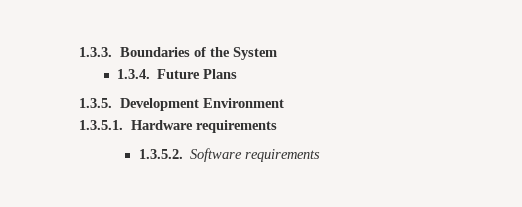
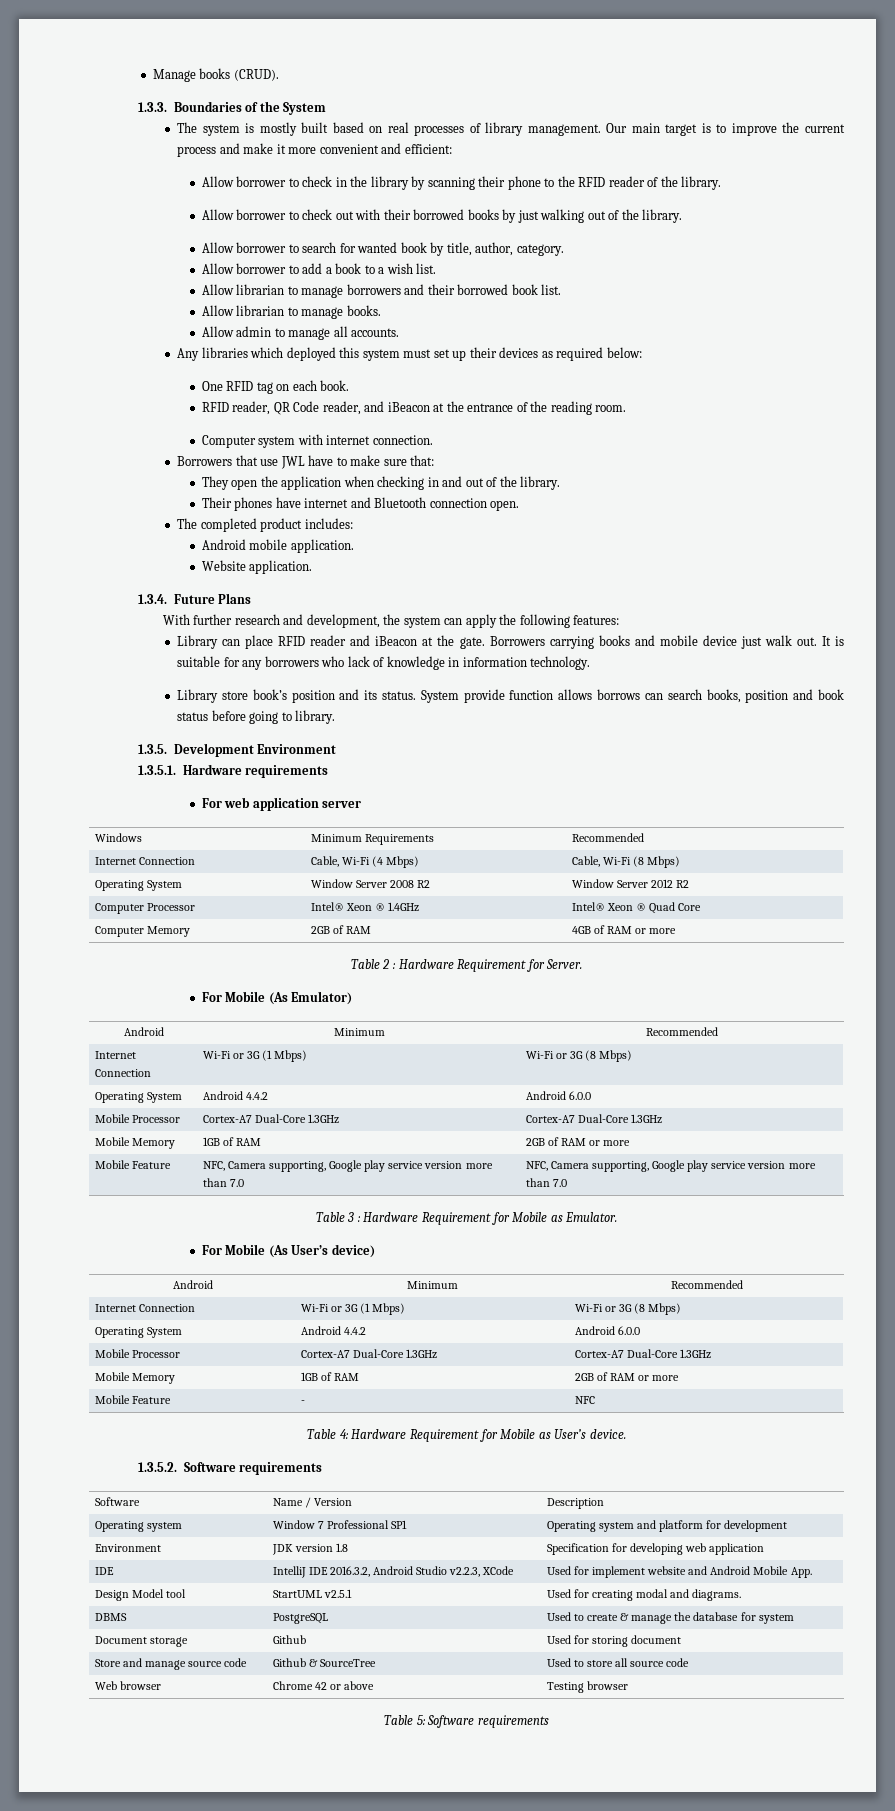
(79, 52) none -> [152,68,279,82] Manage books (CRUD). //
[116,69,238,79] 1.3.4. Future Plans -> [177,122,845,136] [177,143,452,157] [201,176,722,190] [201,209,683,223] [201,242,564,256] [201,263,437,274] [201,284,562,298] [201,305,381,319] [201,326,400,340] [177,347,642,361] [201,380,350,394] [201,401,627,415] [201,434,433,448] [177,455,435,469] [201,476,561,490] [201,497,520,511] [177,518,353,532] [201,539,354,553] [201,560,313,574] [138,593,252,604] [162,614,620,628] [177,635,845,649] [177,656,591,670] [177,689,845,703] [177,710,336,724] The system is mostly built based on real processes of library management. Our main target is to improve the current process and make it more convenient and efficient: // Allow borrower to check in the library by scanning their phone to the RFID reader of the library. // Allow borrower to check out with their borrowed books by just walking out of the library. // Allow borrower to search for wanted book by title, author, category. // Allow borrower to add a book to a wish list. // Allow librarian to manage borrowers and their borrowed book list. // Allow librarian to manage books. // Allow admin to manage all accounts. // Any libraries which deployed this system must set up their devices as required below: // One RFID tag on each book. // RFID reader, QR Code reader, and iBeacon at the entrance of the reading room. // Computer system with internet connection. // Borrowers that use JWL have to make sure that: // They open the application when checking in and out of the library. // Their phones have internet and Bluetooth connection open. // The completed product includes: // Android mobile application. // Website application. // 1.3.4. Future Plans // With further research and development, the system can apply the following features: // Library can place RFID reader and iBeacon at the gate. Borrowers carrying books and mobile device just walk out. It is suitable for any borrowers who lack of knowledge in information technology. // Library store book’s position and its status. System provide function allows borrows can search books, position and book status before going to library.
[138,149,183,159] 1.3.5.2. -> [201,797,362,811] [94,833,142,842] [310,834,434,845] [571,833,644,842] [94,857,195,865] [310,856,420,868] [571,856,681,868] [94,880,182,891] [310,879,431,888] [571,879,690,888] [94,903,195,914] [310,902,420,912] [571,902,702,914] [94,926,190,937] [310,925,372,934] [571,925,677,934] [350,959,583,972] [201,991,353,1005] [123,1027,164,1036] [333,1028,385,1036] [645,1027,718,1036] [94,1051,136,1059] [94,1069,151,1077] [202,1050,308,1062] [525,1050,633,1062] [94,1092,182,1103] [202,1091,268,1100] [525,1091,591,1100] [94,1114,180,1123] [202,1114,340,1124] [525,1114,663,1124] [94,1137,175,1149] [202,1137,262,1146] [525,1137,631,1146] [94,1160,171,1169] [202,1160,493,1172] [202,1178,244,1187] [525,1160,816,1172] [525,1178,567,1187] [315,1212,618,1225] [201,1244,375,1258] [172,1280,213,1289] [407,1281,458,1289] [670,1280,743,1289] [94,1304,195,1312] [300,1303,406,1315] [574,1303,682,1315] [94,1327,182,1338] [300,1326,366,1335] [574,1326,640,1335] [94,1349,180,1358] [300,1349,438,1359] [574,1349,712,1359] [94,1372,175,1384] [300,1372,360,1381] [574,1372,680,1381] [94,1395,171,1404] [300,1400,305,1404] [574,1396,595,1404] [307,1429,626,1442] [138,1462,323,1475] [94,1497,140,1506] [272,1497,353,1508] [546,1498,604,1509] [94,1521,182,1532] [272,1520,408,1529] [546,1520,788,1532] [94,1544,161,1552] [271,1543,349,1555] [546,1543,765,1555] [94,1567,114,1575] [272,1566,515,1578] [546,1566,812,1578] [94,1589,187,1601] [272,1589,352,1598] [546,1589,742,1601] [94,1613,127,1621] [272,1613,328,1624] [546,1612,794,1624] [94,1636,188,1647] [272,1635,306,1644] [546,1635,682,1647] [94,1658,248,1670] [272,1658,377,1667] [546,1658,690,1667] [94,1681,161,1690] [272,1681,375,1690] [546,1681,628,1693] [384,1715,426,1725] For web application server // Windows | Minimum Requirements | Recommended // Internet Connection | Cable, Wi-Fi (4 Mbps) | Cable, Wi-Fi (8 Mbps) // Operating System | Window Server 2008 R2 | Window Server 2012 R2 // Computer Processor | Intel® Xeon ® 1.4GHz | Intel® Xeon ® Quad Core // Computer Memory | 2GB of RAM | 4GB of RAM or more // Table 2 : Hardware Requirement for Server. // For Mobile (As Emulator) // Android | Minimum | Recommended // Internet Connection | Wi-Fi or 3G (1 Mbps) | Wi-Fi or 3G (8 Mbps) // Operating System | Android 4.4.2 | Android 6.0.0 // Mobile Processor | Cortex-A7 Dual-Core 1.3GHz | Cortex-A7 Dual-Core 1.3GHz // Mobile Memory | 1GB of RAM | 2GB of RAM or more // Mobile Feature | NFC, Camera supporting, Google play service version more than 7.0 | NFC, Camera supporting, Google play service version more than 7.0 // Table 3 : Hardware Requirement for Mobile as Emulator. // For Mobile (As User’s device) // Android | Minimum | Recommended // Internet Connection | Wi-Fi or 3G (1 Mbps) | Wi-Fi or 3G (8 Mbps) // Operating System | Android 4.4.2 | Android 6.0.0 // Mobile Processor | Cortex-A7 Dual-Core 1.3GHz | Cortex-A7 Dual-Core 1.3GHz // Mobile Memory | 1GB of RAM | 2GB of RAM or more // Mobile Feature | - | NFC // Table 4: Hardware Requirement for Mobile as User’s device. // 1.3.5.2. Software requirements // Software | Name / Version | Description // Operating system | Window 7 Professional SP1 | Operating system and platform for development // Environment | JDK version 1.8 | Specification for developing web application // IDE | IntelliJ IDE 2016.3.2, Android Studio v2.2.3, XCode | Used for implement website and Android Mobile App. // Design Model tool | StartUML v2.5.1 | Used for creating modal and diagrams. // DBMS | PostgreSQL | Used to create & manage the database for system // Document storage | Github | Used for storing document // Store and manage source code | Github & SourceTree | Used to store all source code // Web browser | Chrome 42 or above | Testing browser // Table 5:

